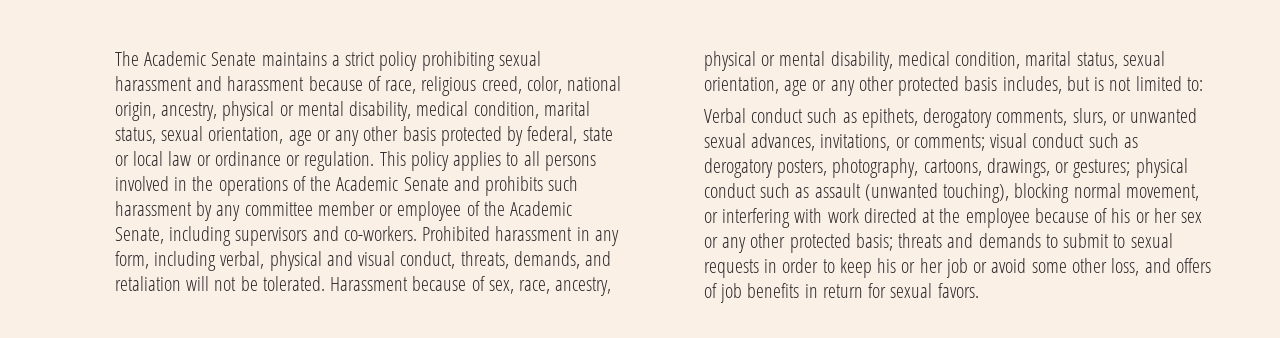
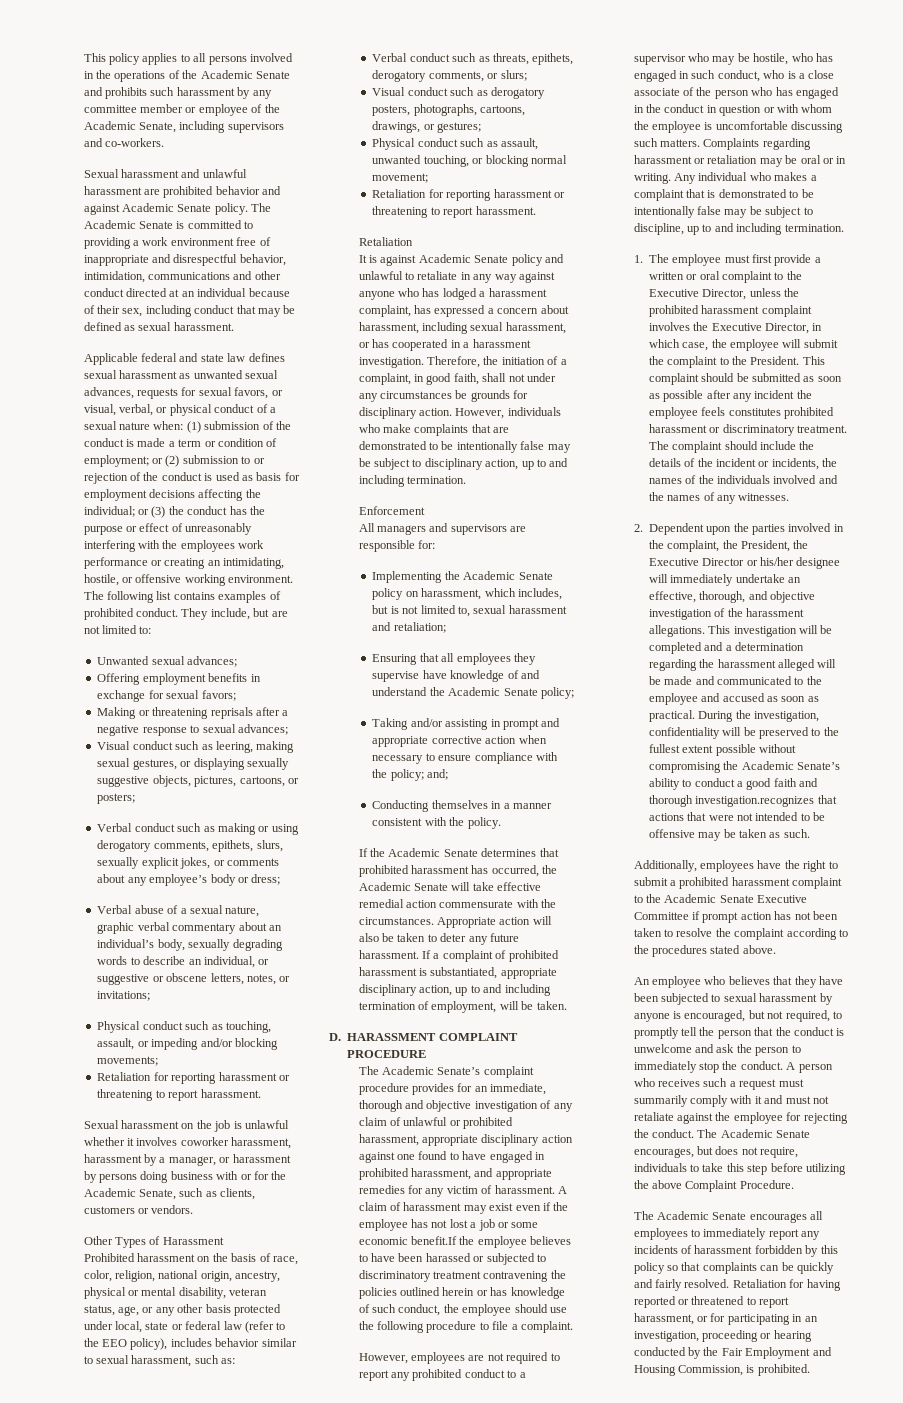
[114,51,541,71] [114,76,622,96] [114,101,590,121] [114,126,613,146] [114,151,375,171] The Academic Senate maintains a strict policy prohibiting sexual harassment and harassment because of race, religious creed, color, national origin, ancestry, physical or mental disability, medical condition, marital status, sexual orientation, age or any other basis protected by federal, state or local law or ordinance or regulation. -> (83, 57) none
[422,226,619,246] [114,251,612,271] [114,276,612,296] [703,51,1165,71] [703,76,998,96] Prohibited harassment in any form, including verbal, physical and visual conduct, threats, demands, and retaliation will not be tolerated. Harassment because of sex, race, ancestry, physical or mental disability, medical condition, marital status, sexual orientation, age or any other protected basis -> [83,169,247,178] [83,186,282,198] [83,203,272,215] [83,220,254,229] [83,237,271,249] [83,254,286,266] [83,271,281,283] [83,288,290,297] [83,305,296,317] [83,322,234,331] [83,353,285,365] [83,370,279,379] [83,387,283,399] [83,404,276,416] [83,421,291,433] [83,438,278,447] [83,455,265,467] [83,472,300,484] [83,489,261,501] [83,506,265,518] [83,523,253,535] [83,540,265,552] [83,557,285,569] [83,574,294,586] [83,591,281,603] [83,608,288,620] [83,625,152,634] [97,656,238,667] [97,673,261,685] [97,690,236,702] [97,707,289,719] [97,724,288,736] [97,741,295,753] [97,758,289,770] [97,775,299,787] [97,793,136,804] [97,823,299,835] [97,840,283,852] [97,857,279,869] [97,874,281,886] [97,905,260,917] [97,922,282,934] [97,939,283,951] [97,956,270,968] [97,973,291,985] [97,991,151,1001] [97,1021,271,1033] [97,1038,278,1050] [97,1056,159,1066] [97,1072,290,1084] [97,1089,261,1101] [83,1120,289,1132] [83,1137,292,1149] [83,1154,291,1166] [83,1171,287,1183] [83,1188,256,1200] [83,1205,194,1214] [83,1236,224,1248] [83,1253,298,1265] [83,1270,281,1282] [83,1287,268,1299] [83,1304,281,1316] [83,1321,286,1333] [83,1338,297,1350] [83,1355,236,1367] [372,53,574,65] [372,70,527,82] [372,87,545,99] [372,104,526,116] [372,121,482,133] [372,138,538,150] [372,155,567,167] [372,173,429,183] [372,189,565,201] [372,206,536,218] [358,237,413,246] [358,254,564,266] [358,271,555,283] [358,288,547,300] [358,305,569,317] [358,322,566,334] [358,339,531,351] [358,356,567,368] [358,373,556,385] [358,390,529,402] [358,407,561,419] [358,424,510,436] [358,441,571,453] [358,458,569,470] [358,475,467,487] [358,506,425,515] [358,523,527,535] [358,540,436,552] [372,571,553,583] [372,588,516,600] // Sexual harassment and unlawful harassment are prohibited behavior and against Academic Senate policy. The Academic Senate is committed to providing a work environment free of inappropriate and disrespectful behavior, intimidation, communications and other conduct directed at an individual because of their sex, including conduct that may be defined as sexual harassment. // Applicable federal and state law defines sexual harassment as unwanted sexual advances, requests for sexual favors, or visual, verbal, or physical conduct of a sexual nature when: (1) submission of the conduct is made a term or condition of employment; or (2) submission to or rejection of the conduct is used as basis for employment decisions affecting the individual; or (3) the conduct has the purpose or effect of unreasonably interfering with the employees work performance or creating an intimidating, hostile, or offensive working environment. The following list contains examples of prohibited conduct. They include, but are not limited to: // Unwanted sexual advances; // Offering employment benefits in exchange for sexual favors; // Making or threatening reprisals after a negative response to sexual advances; // Visual conduct such as leering, making sexual gestures, or displaying sexually suggestive objects, pictures, cartoons, or posters; // Verbal conduct such as making or using derogatory comments, epithets, slurs, sexually explicit jokes, or comments about any employee’s body or dress; // Verbal abuse of a sexual nature, graphic verbal commentary about an individual’s body, sexually degrading words to describe an individual, or suggestive or obscene letters, notes, or invitations; // Physical conduct such as touching, assault, or impeding and/or blocking movements; // Retaliation for reporting harassment or threatening to report harassment. // Sexual harassment on the job is unlawful whether it involves coworker harassment, harassment by a manager, or harassment by persons doing business with or for the Academic Senate, such as clients, customers or vendors. // Other Types of Harassment // Prohibited harassment on the basis of race, color, religion, national origin, ancestry, physical or mental disability, veteran status, age, or any other basis protected under local, state or federal law (refer to the EEO policy), includes behavior similar to sexual harassment, such as: // Verbal conduct such as threats, epithets, derogatory comments, or slurs; // Visual conduct such as derogatory posters, photographs, cartoons, drawings, or gestures; // Physical conduct such as assault, unwanted touching, or blocking normal movement; // Retaliation for reporting harassment or threatening to report harassment. // Retaliation // It is against Academic Senate policy and unlawful to retaliate in any way against anyone who has lodged a harassment complaint, has expressed a concern about harassment, including sexual harassment, or has cooperated in a harassment investigation. Therefore, the initiation of a complaint, in good faith, shall not under any circumstances be grounds for disciplinary action. However, individuals who make complaints that are demonstrated to be intentionally false may be subject to disciplinary action, up to and including termination. // Enforcement // All managers and supervisors are responsible for: // Implementing the Academic Senate policy on harassment, which
[1187,77,1204,91] [703,108,1198,128] [703,133,1138,151] [703,158,1188,178] [703,183,1199,203] [703,208,1203,228] [703,233,1173,253] [703,258,1211,278] [703,283,979,303] to: // Verbal conduct such as epithets, derogatory comments, slurs, or unwanted sexual advances, invitations, or comments; visual conduct such as derogatory posters, photography, cartoons, drawings, or gestures; physical conduct such as assault (unwanted touching), blocking normal movement, or interfering with work directed at the employee because of his or her sex or any other protected basis; threats and demands to submit to sexual requests in order to keep his or her job or avoid some other loss, and offers of job benefits in return for sexual favors. -> [457,605,567,617] [372,622,446,633] [372,653,536,665] [372,670,540,682] [372,687,574,699] [372,718,561,730] [372,735,547,747] [372,752,558,764] [372,769,449,781] [372,800,552,812] [372,817,501,829] [358,848,559,857] [358,865,558,877] [358,882,542,891] [358,899,557,908] [358,916,552,928] [358,933,519,945] [358,950,559,962] [358,967,557,979] [358,984,551,996] [358,1001,567,1013] [329,1033,518,1041] [347,1050,427,1058] [358,1066,534,1078] [358,1083,547,1095] [358,1100,573,1112] [358,1117,514,1129] [358,1134,573,1146] [358,1151,545,1163] [358,1168,552,1180] [358,1185,567,1197] [358,1202,569,1214] [358,1219,539,1231] [358,1236,572,1248] [358,1253,546,1265] [358,1270,566,1282] [358,1287,565,1299] [358,1304,567,1316] [358,1321,573,1333] [358,1352,560,1364] [358,1369,526,1381] [633,53,833,65] [633,70,835,82] [633,87,839,99] [633,104,833,116] [633,121,844,133] [633,138,811,150] [633,155,847,167] [633,172,817,184] [633,189,814,201] [633,206,813,218] [633,223,844,235] [633,254,821,266] [648,271,802,283] [648,288,800,300] [648,305,812,317] [648,322,823,334] [648,339,838,351] [648,356,825,368] [648,373,842,385] [648,390,812,402] [648,407,835,419] [648,424,848,436] [648,441,815,453] [648,458,838,470] [648,475,838,484] [648,492,790,504] [633,523,844,535] [648,540,809,552] [648,557,841,569] [648,574,802,586] [648,591,816,603] [648,608,805,620] [648,625,833,637] [648,642,805,654] [648,659,837,671] [648,676,822,685] [648,693,819,705] [648,710,820,722] [648,727,839,739] [648,744,797,756] [648,761,841,773] [648,778,819,790] [648,795,837,807] [648,812,826,821] [648,829,810,841] [633,860,838,872] [633,877,843,889] [633,894,808,903] [633,911,838,923] [633,928,848,940] [633,945,776,957] [633,976,843,988] [633,993,833,1005] [633,1010,842,1022] [633,1027,845,1039] [633,1044,801,1056] [633,1061,833,1073] [633,1078,804,1090] [633,1095,829,1107] [633,1112,848,1124] [633,1129,811,1138] [633,1146,799,1158] [633,1163,846,1175] [633,1180,794,1192] [633,1211,824,1223] [633,1228,821,1240] [633,1245,838,1257] [633,1262,834,1274] [633,1279,841,1291] [633,1296,790,1308] [633,1313,818,1325] [633,1330,812,1342] [633,1347,832,1359] [633,1364,810,1376] to, sexual harassment and retaliation; // Ensuring that all employees they supervise have knowledge of and understand the Academic Senate policy; // Taking and/or assisting in prompt and appropriate corrective action when necessary to ensure compliance with the policy; and; // Conducting themselves in a manner consistent with the policy. // If the Academic Senate determines that prohibited harassment has occurred, the Academic Senate will take effective remedial action commensurate with the circumstances. Appropriate action will also be taken to deter any future harassment. If a complaint of prohibited harassment is substantiated, appropriate disciplinary action, up to and including termination of employment, will be taken. // D. HARASSMENT COMPLAINT PROCEDURE // The Academic Senate’s complaint procedure provides for an immediate, thorough and objective investigation of any claim of unlawful or prohibited harassment, appropriate disciplinary action against one found to have engaged in prohibited harassment, and appropriate remedies for any victim of harassment. A claim of harassment may exist even if the employee has not lost a job or some economic benefit.If the employee believes to have been harassed or subjected to discriminatory treatment contravening the policies outlined herein or has knowledge of such conduct, the employee should use the following procedure to file a complaint. // However, employees are not required to report any prohibited conduct to a supervisor who may be hostile, who has engaged in such conduct, who is a close associate of the person who has engaged in the conduct in question or with whom the employee is uncomfortable discussing such matters. Complaints regarding harassment or retaliation may be oral or in writing. Any individual who makes a complaint that is demonstrated to be intentionally false may be subject to discipline, up to and including termination. // 1. The employee must first provide a written or oral complaint to the Executive Director, unless the prohibited harassment complaint involves the Executive Director, in which case, the employee will submit the complaint to the President. This complaint should be submitted as soon as possible after any incident the employee feels constitutes prohibited harassment or discriminatory treatment. The complaint should include the details of the incident or incidents, the names of the individuals involved and the names of any witnesses. // 2. Dependent upon the parties involved in the complaint, the President, the Executive Director or his/her designee will immediately undertake an effective, thorough, and objective investigation of the harassment allegations. This investigation will be completed and a determination regarding the harassment alleged will be made and communicated to the employee and accused as soon as practical. During the investigation, confidentiality will be preserved to the fullest extent possible without compromising the Academic Senate’s ability to conduct a good faith and thorough investigation.recognizes that actions that were not intended to be offensive may be taken as such. // Additionally, employees have the right to submit a prohibited harassment complaint to the Academic Senate Executive Committee if prompt action has not been taken to resolve the complaint according to the procedures stated above. // An employee who believes that they have been subjected to sexual harassment by anyone is encouraged, but not required, to promptly tell the person that the conduct is unwelcome and ask the person to immediately stop the conduct. A person who receives such a request must summarily comply with it and must not retaliate against the employee for rejecting the conduct. The Academic Senate encourages, but does not require, individuals to take this step before utilizing the above Complaint Procedure. // The Academic Senate encourages all employees to immediately report any incidents of harassment forbidden by this policy so that complaints can be quickly and fairly resolved. Retaliation for having reported or threatened to report harassment, or for participating in an investigation, proceeding or hearing conducted by the Fair Employment and Housing Commission, is prohibited.

